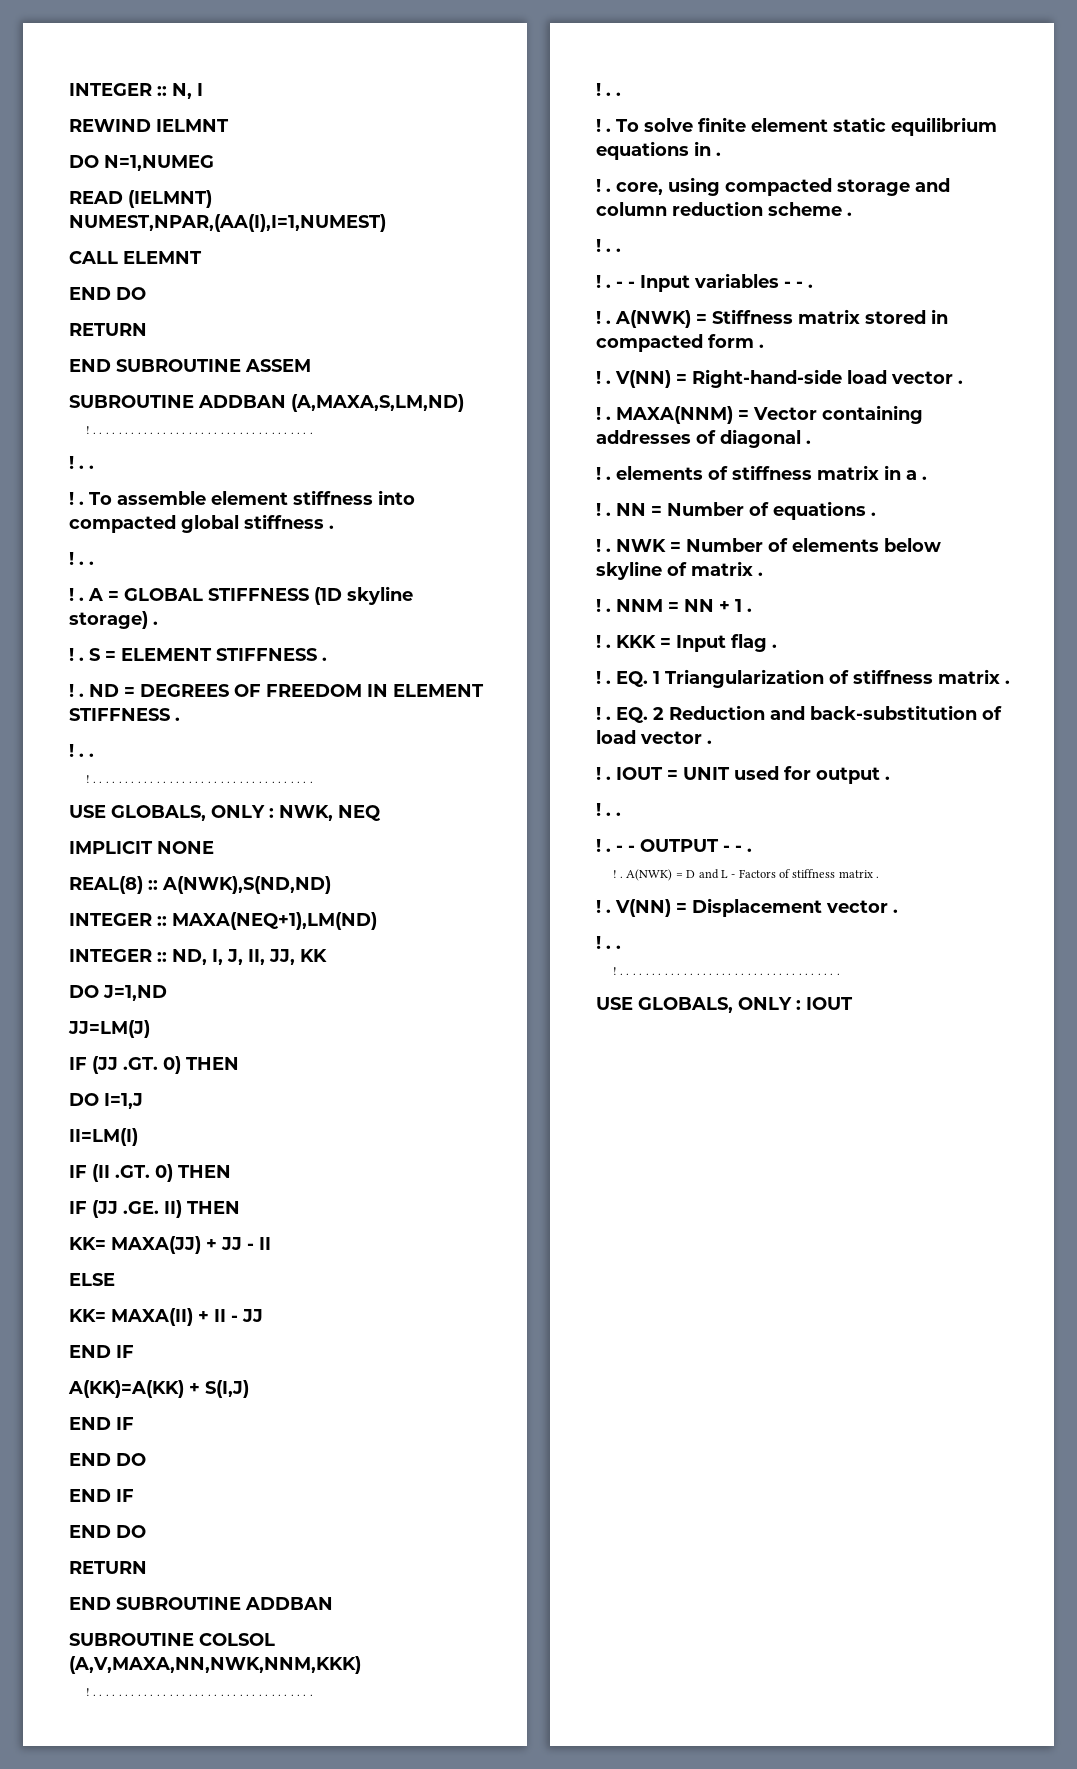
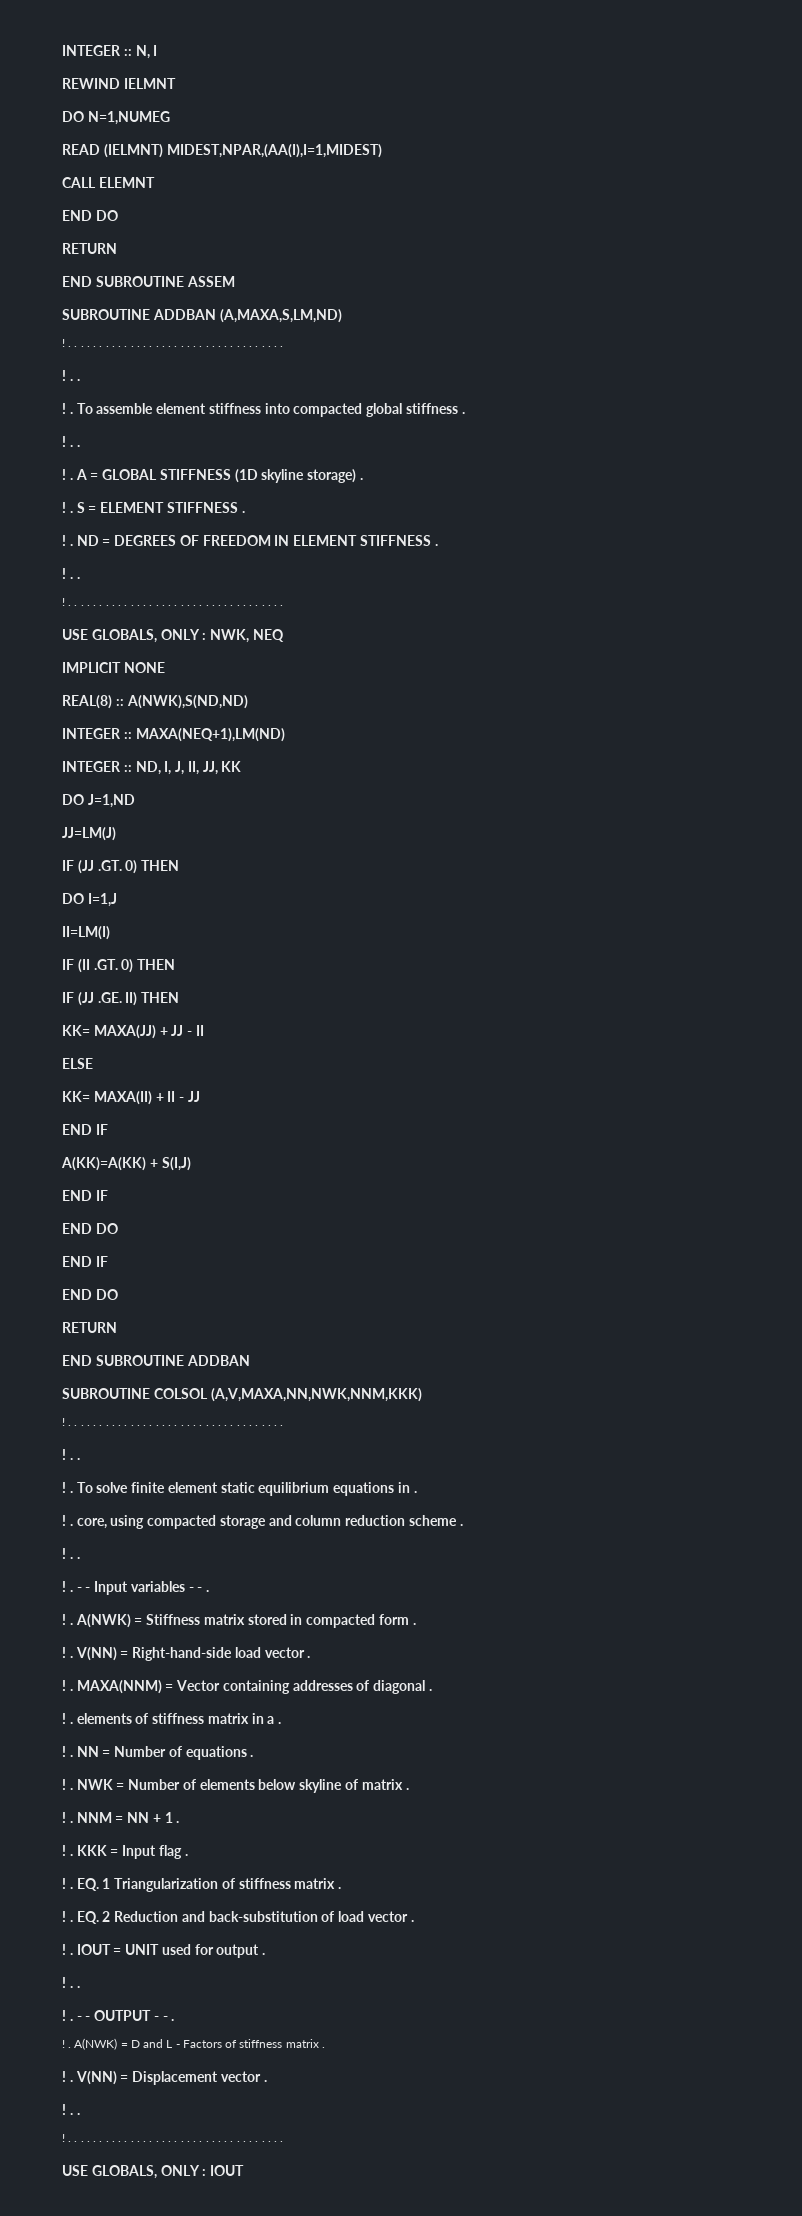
[69,214,386,232] NUMEST,NPAR,(AA(I),I=1,NUMEST) -> [166,144,382,158] MIDEST,NPAR,(AA(I),I=1,MIDEST)

